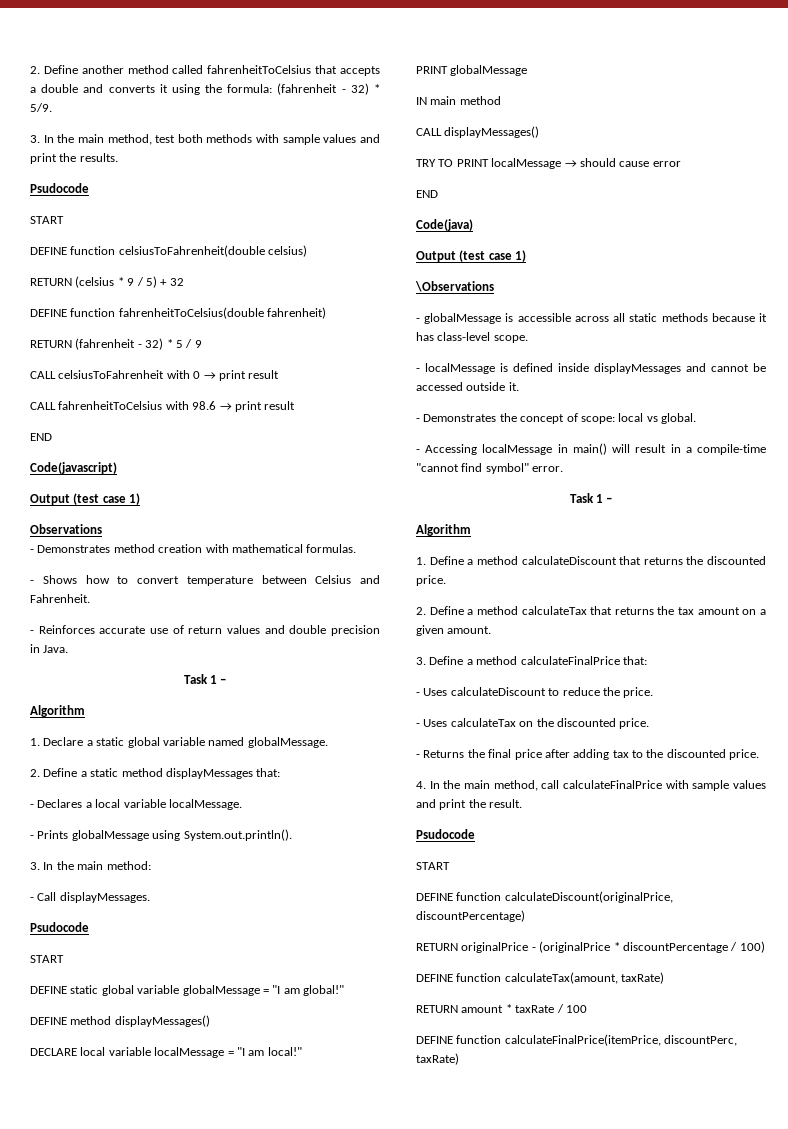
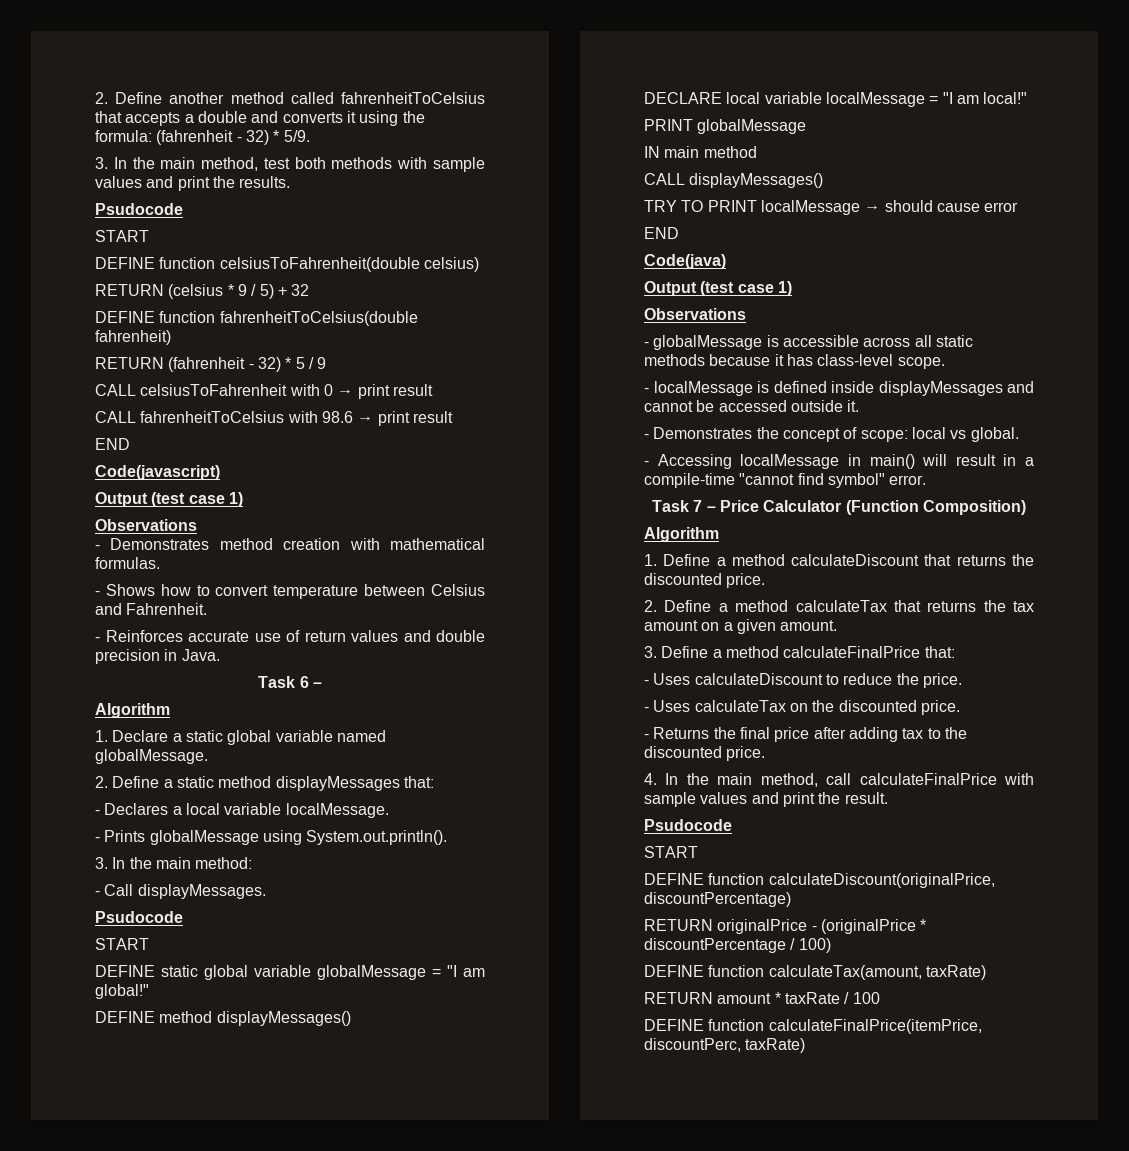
[210,675,217,684] 1 -> [299,676,309,688] 6
[415,281,494,292] \Observations -> [644,308,746,320] Observations
[596,494,613,503] 1 – -> [693,500,1026,515] 7 – Price Calculator (Function Composition)

